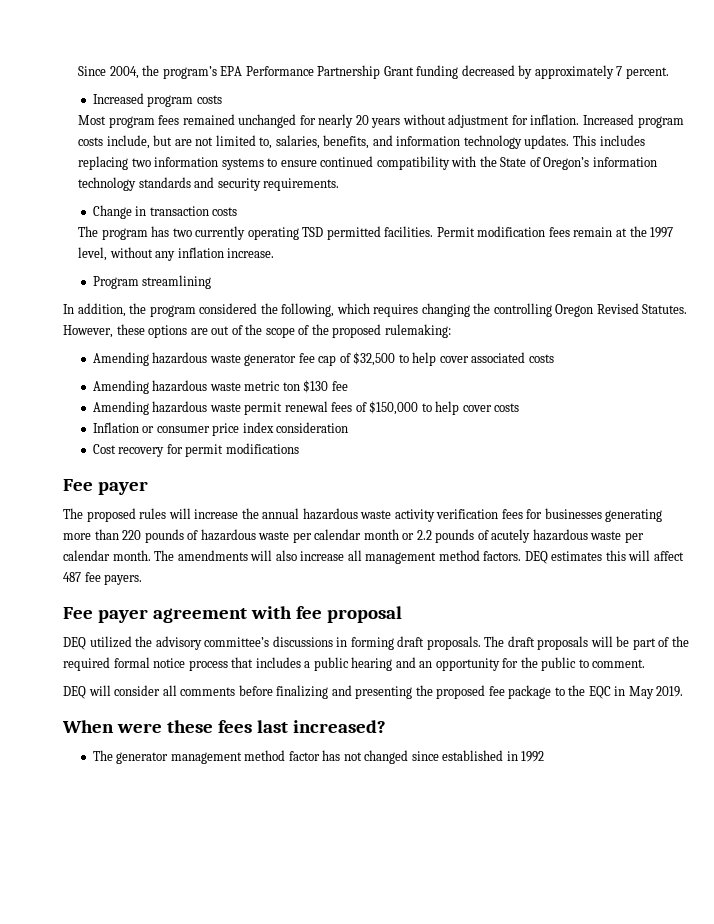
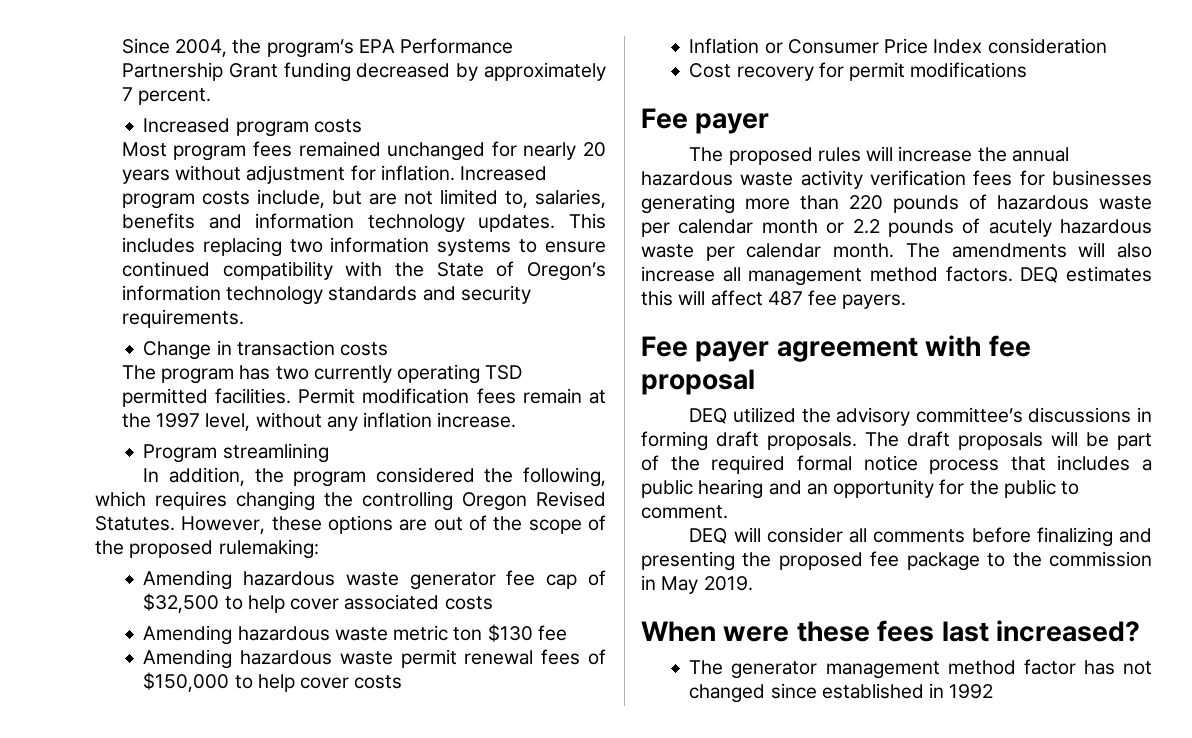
[323,135,370,149] benefits, -> [121,213,195,229] benefits
[156,422,274,436] consumer price index -> [787,38,983,54] Consumer Price Index
[588,686,611,699] EQC -> [1049,551,1152,567] commission

